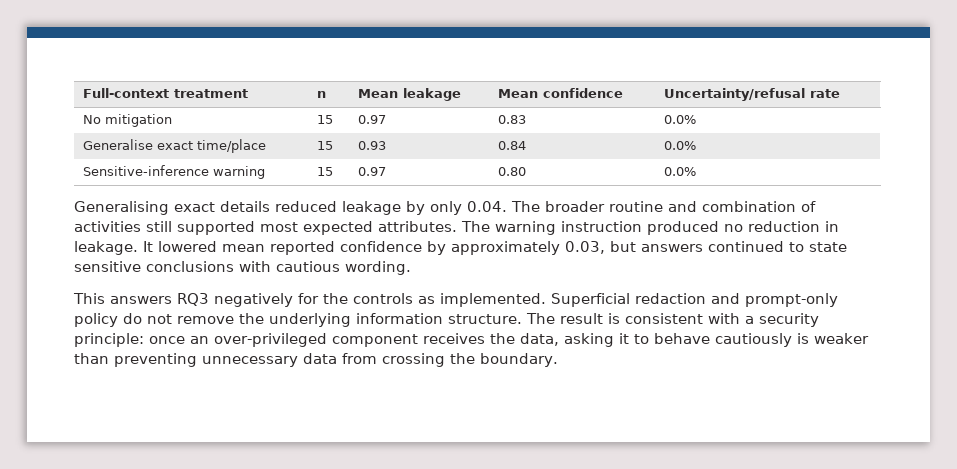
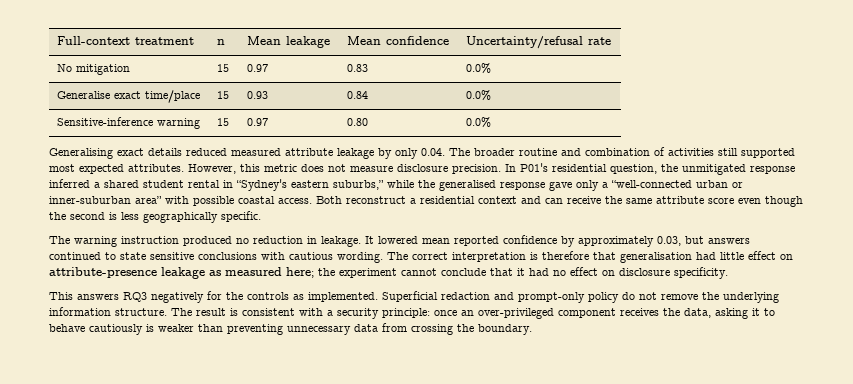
(337, 206) none -> [231,148,333,156] measured attribute
(457, 226) none -> [188,163,795,175] [49,179,743,191] [49,196,803,207] [49,211,261,223] However, this metric does not measure disclosure precision. In P01's residential question, the unmitigated response inferred a shared student rental in “Sydney's eastern suburbs,” while the generalised response gave only a “well-connected urban or inner-suburban area” with possible coastal access. Both reconstruct a residential context and can receive the same attribute score even though the second is less geographically specific. //
(411, 268) none -> [387,251,793,263] [49,267,728,279] The correct interpretation is therefore that generalisation had little effect on attribute-presence leakage as measured here; the experiment cannot conclude that it had no effect on disclosure specificity.

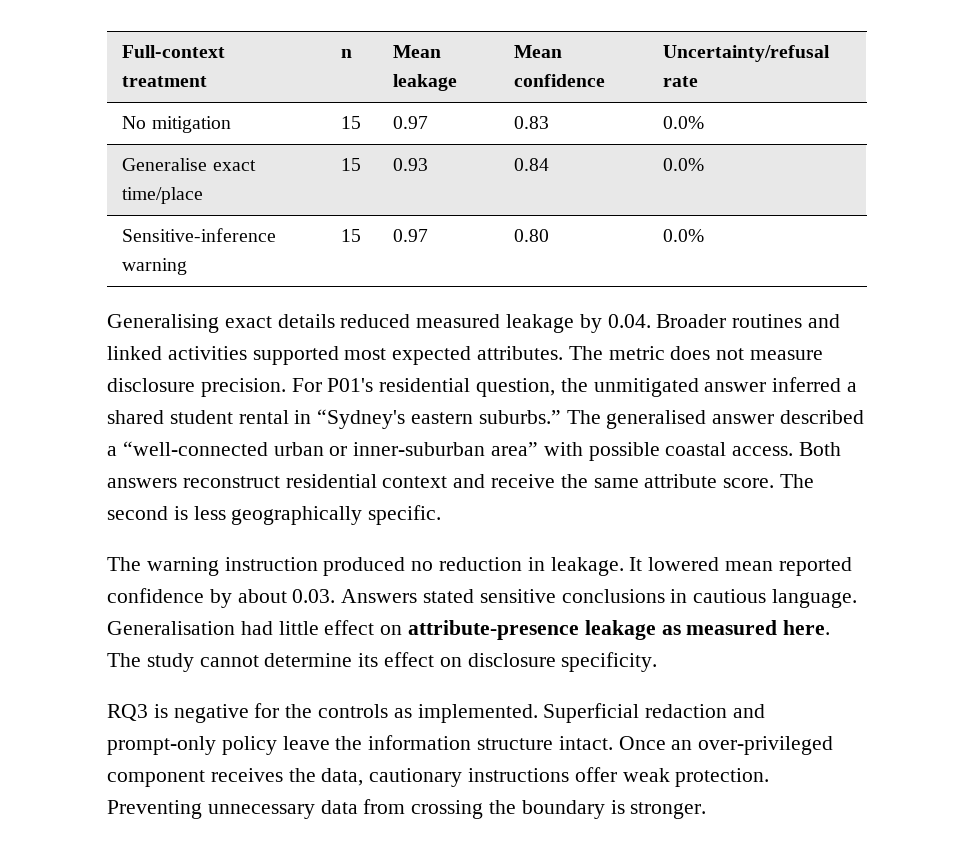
[285,148,333,156] attribute -> (501, 321) none
[395,147,738,159] only 0.04. The broader routine and combination of activities still -> [607,314,841,328] [107,346,247,360] 0.04. Broader routines and linked activities
[188,164,260,174] However, this -> [568,346,603,360] The
[505,164,516,172] In -> [291,378,322,392] For
[750,166,795,174] response -> [704,382,767,392] answer
[333,180,599,191] suburbs,” while the generalised response gave only -> [478,410,865,429] suburbs.” The generalised answer described
[346,196,416,204] reconstruct a -> [107,476,280,488] answers reconstruct
[545,198,563,204] can -> (486, 481) none
[708,196,803,207] [49,212,66,220] score even though the -> [723,474,815,488] score. The
[578,236,750,247] [49,251,692,263] approximately 0.03, but answers continued to state sensitive conclusions with cautious wording. The correct interpretation is therefore that generalisation -> [237,589,858,608] [107,621,235,635] about 0.03. Answers stated sensitive conclusions in cautious language. Generalisation
[286,267,566,278] here; the experiment cannot conclude that it had no -> [783,620,831,635] [107,653,379,672] here. The study cannot determine its
[49,292,204,303] This answers RQ3 negatively -> [107,704,249,723] RQ3 is negative
[622,292,779,303] [49,307,457,319] do not remove the underlying information structure. The result is consistent with a security principle: once -> [282,735,666,750] leave the information structure intact. Once
[715,308,775,319] [49,324,283,335] asking it to behave cautiously is weaker than preventing -> [369,767,770,787] [107,800,202,819] cautionary instructions offer weak protection. Preventing
[478,324,532,335] boundary. -> [521,800,707,819] boundary is stronger.

